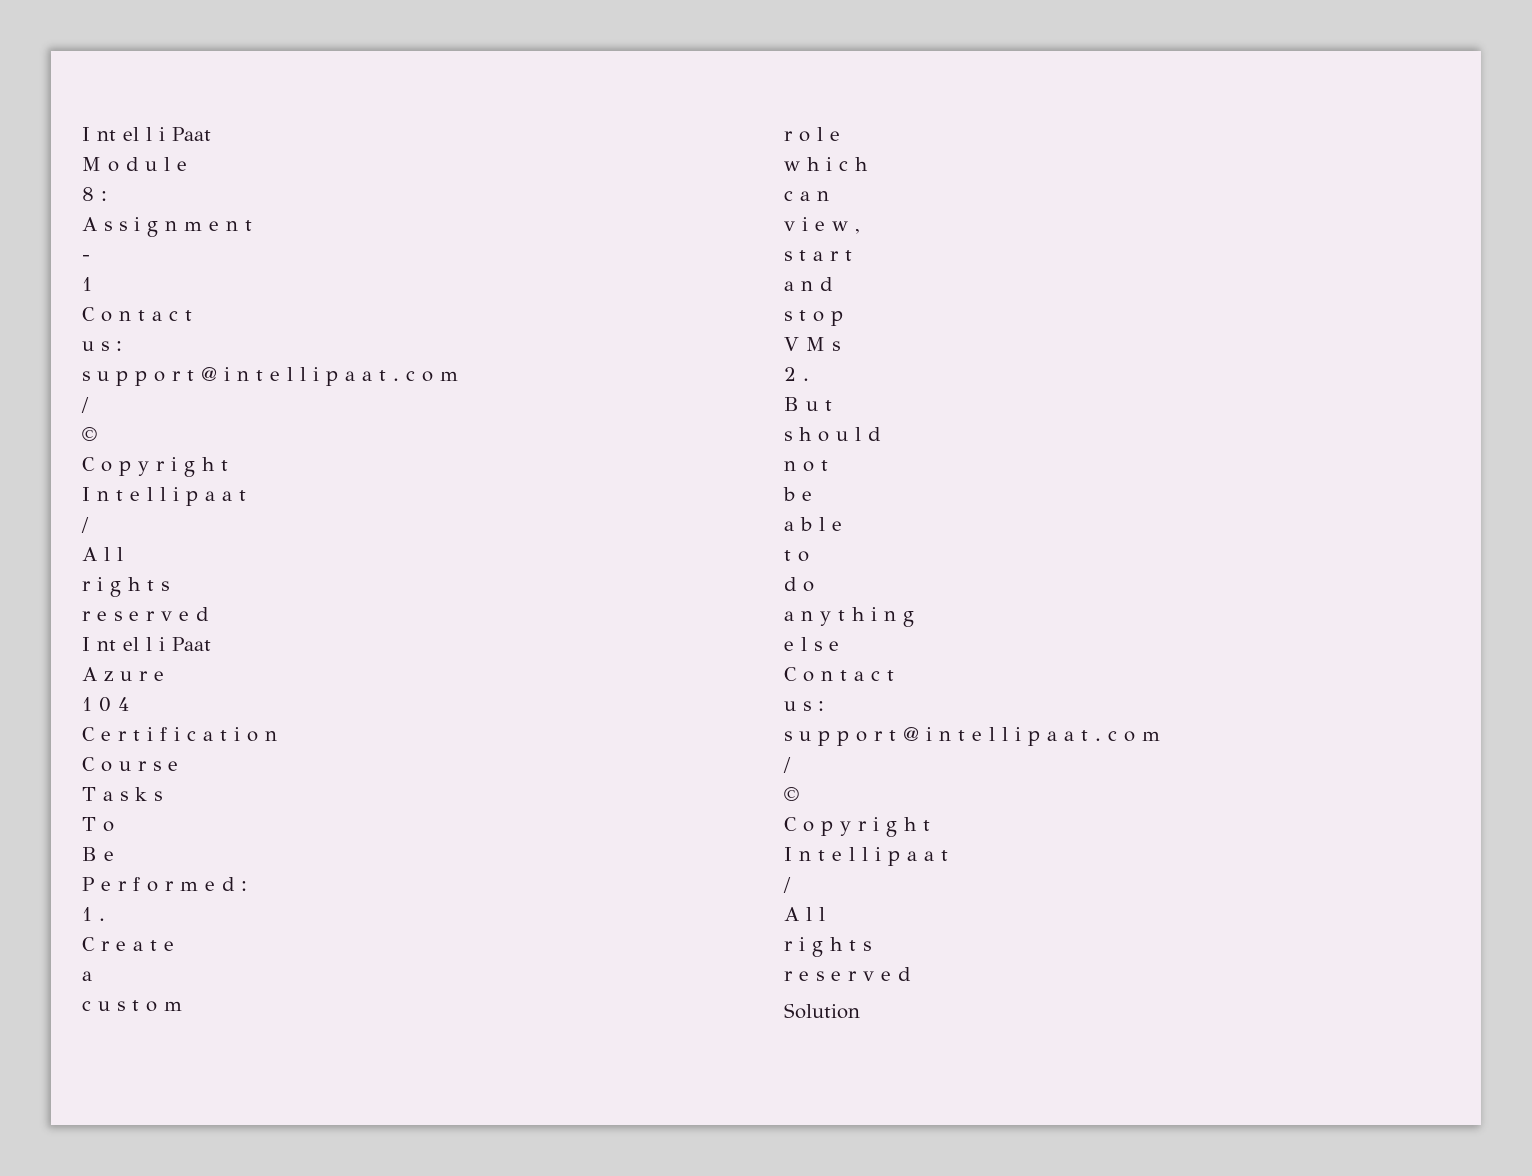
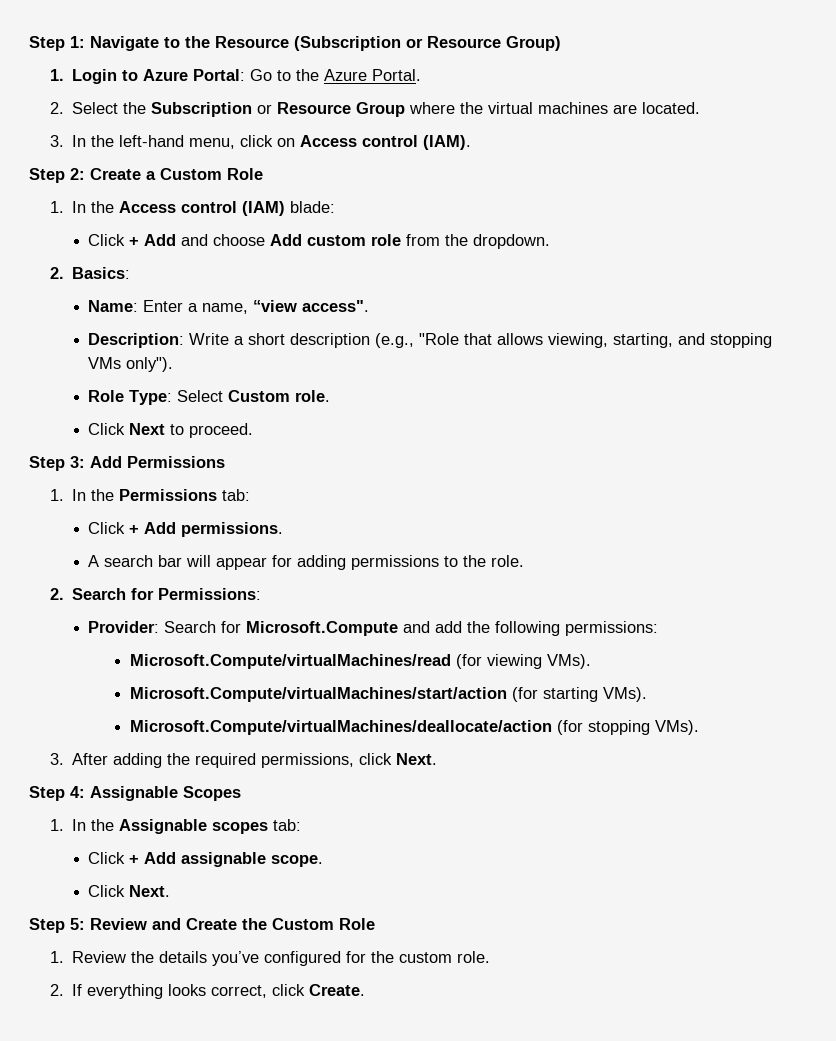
[82,127,211,141] [82,157,187,172] [82,187,107,201] [82,217,252,237] [82,255,90,261] [82,277,92,291] [82,307,192,322] [82,341,122,351] [82,367,458,386] [81,397,89,413] [82,427,97,441] [82,457,228,477] [82,487,246,506] [81,517,89,533] [82,547,123,561] [82,577,169,597] [82,607,209,621] [82,637,211,651] [82,667,164,682] [82,697,129,712] [82,727,277,742] [82,757,178,772] [82,787,162,801] [82,817,114,832] [82,847,114,861] [82,877,247,892] [82,907,105,921] [82,937,174,951] [82,971,92,981] [82,1000,182,1012] [784,127,840,142] [784,157,868,171] [784,191,829,201] [784,217,860,234] [784,250,852,261] [784,277,833,291] [784,310,843,326] [784,337,840,351] [784,367,809,381] [784,397,832,411] [784,427,881,442] [784,460,828,472] [783,487,812,501] [784,517,842,531] [784,550,809,562] [784,577,814,592] [784,607,914,627] [784,637,839,651] [784,667,894,682] [784,701,824,711] [784,727,1160,746] [783,757,791,773] [784,787,799,801] [784,817,930,837] [784,847,948,866] [783,877,791,893] [784,907,825,921] [784,937,871,957] [784,967,911,981] [784,1003,860,1019] I nt el l i Paat // M o d u l e // 8 : // A s s i g n m e n t // - // 1 // C o n t a c t // u s : // s u p p o r t @ i n t e l l i p a a t . c o m // / // © // C o p y r i g h t // I n t e l l i p a a t // / // A l l // r i g h t s // r e s e r v e d // I nt el l i Paat // A z u r e // 1 0 4 // C e r t i f i c a t i o n // C o u r s e // T a s k s // T o // B e // P e r f o r m e d : // 1 . // C r e a t e // a // c u s t o m // r o l e // w h i c h // c a n // v i e w , // s t a r t // a n d // s t o p // V M s // 2 . // B u t // s h o u l d // n o t // b e // a b l e // t o // d o // a n y t h i n g // e l s e // C o n t a c t // u s : // s u p p o r t @ i n t e l l i p a a t . c o m // / // © // C o p y r i g h t // I n t e l l i p a a t // / // A l l // r i g h t s // r e s e r v e d // Solution -> [29,36,561,51] [49,69,421,84] [49,102,700,117] [49,135,471,150] [29,168,263,183] [49,201,335,216] [88,234,551,249] [49,267,130,279] [88,300,370,314] [88,333,773,348] [88,357,174,372] [88,390,331,405] [88,423,254,438] [29,456,225,471] [49,489,250,501] [88,522,284,537] [88,555,525,570] [49,588,261,600] [88,621,659,636] [129,654,591,669] [129,687,647,702] [129,720,699,735] [49,753,437,768] [29,786,241,801] [49,819,301,834] [88,852,324,867] [88,885,171,897] [29,918,375,933] [49,951,490,966] [49,984,365,999] Step 1: Navigate to the Resource (Subscription or Resource Group) // 1. Login to Azure Portal: Go to the Azure Portal. // 2. Select the Subscription or Resource Group where the virtual machines are located. // 3. In the left-hand menu, click on Access control (IAM). // Step 2: Create a Custom Role // 1. In the Access control (IAM) blade: // Click + Add and choose Add custom role from the dropdown. // 2. Basics: // Name: Enter a name, “view access". // Description: Write a short description (e.g., "Role that allows viewing, starting, and stopping VMs only"). // Role Type: Select Custom role. // Click Next to proceed. // Step 3: Add Permissions // 1. In the Permissions tab: // Click + Add permissions. // A search bar will appear for adding permissions to the role. // 2. Search for Permissions: // Provider: Search for Microsoft.Compute and add the following permissions: // Microsoft.Compute/virtualMachines/read (for viewing VMs). // Microsoft.Compute/virtualMachines/start/action (for starting VMs). // Microsoft.Compute/virtualMachines/deallocate/action (for stopping VMs). // 3. After adding the required permissions, click Next. // Step 4: Assignable Scopes // 1. In the Assignable scopes tab: // Click + Add assignable scope. // Click Next. // Step 5: Review and Create the Custom Role // 1. Review the details you’ve configured for the custom role. // 2. If everything looks correct, click Create.

